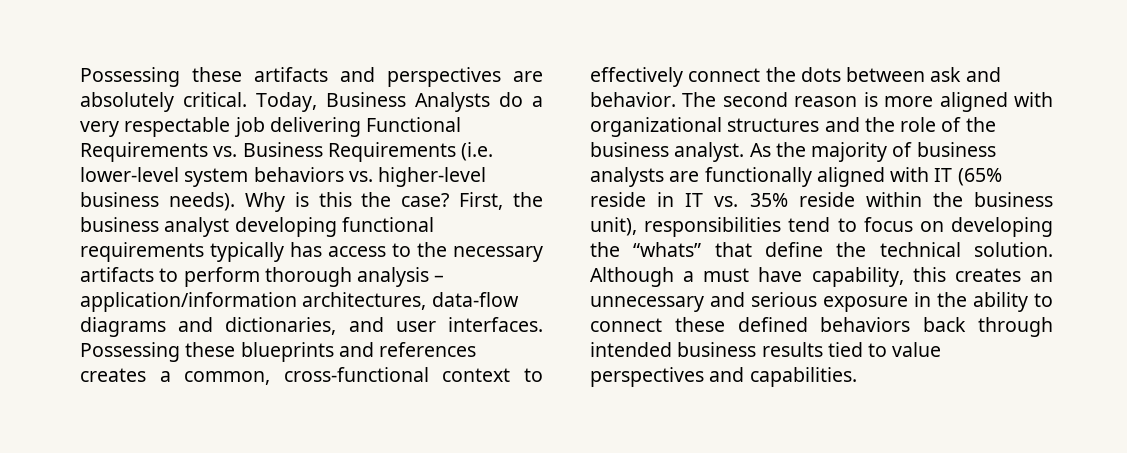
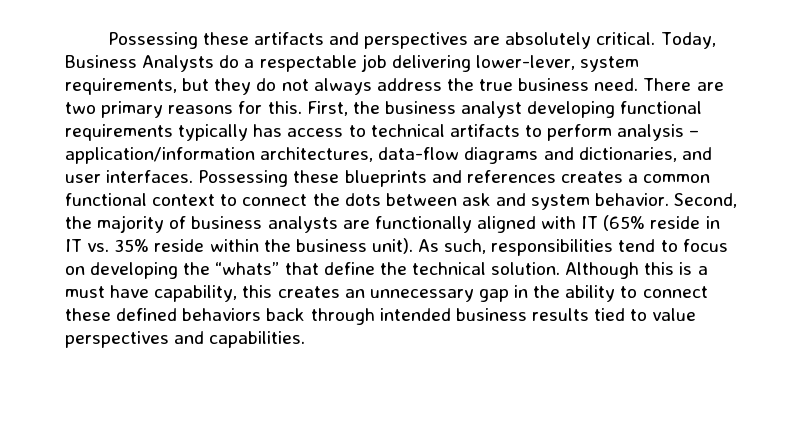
[80,121,119,137] very -> (255, 63) none
[366,117,462,132] [80,142,494,162] [80,167,487,187] [80,192,450,212] Functional Requirements vs. Business Requirements (i.e. lower-level system behaviors vs. higher-level business needs). Why is this the case? -> [475,55,640,72] [65,78,724,95] [65,101,302,118] lower-lever, system requirements, but they do not always address the true business need. There are two primary reasons for this.
[417,242,543,262] the necessary -> [370,124,445,137] technical
[264,267,352,287] thorough -> (613, 132) none
[184,367,429,385] common, cross-functional -> [643,174,711,183] [65,193,147,206] common functional
[590,67,683,87] effectively -> (238, 200) none
[590,92,1053,112] [590,117,996,137] [590,142,771,162] behavior. The second reason is more aligned with organizational structures and the role of the business analyst. As -> [531,193,738,210] system behavior. Second,
[590,217,637,236] unit), -> [371,238,487,254] unit). As such,
(674, 277) none -> [644,262,693,275] this is
[710,292,908,312] and serious exposure -> [478,289,509,302] gap

